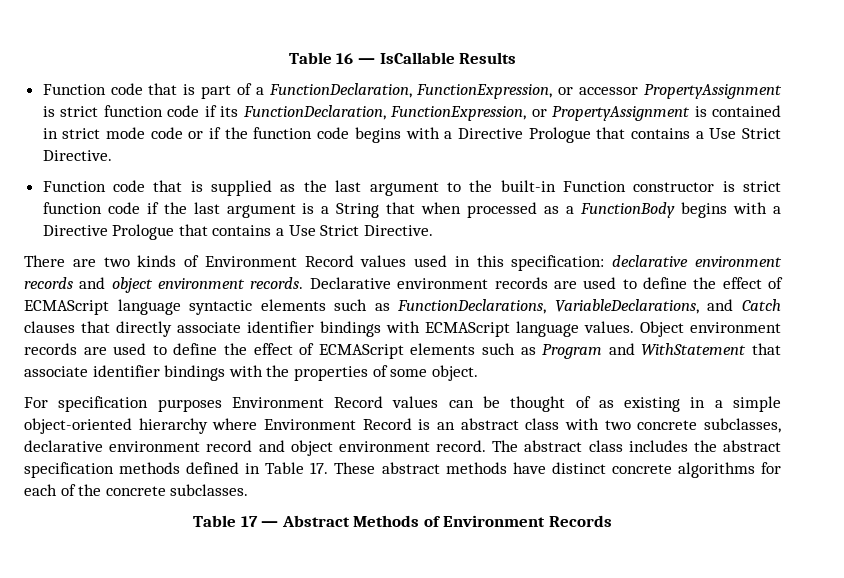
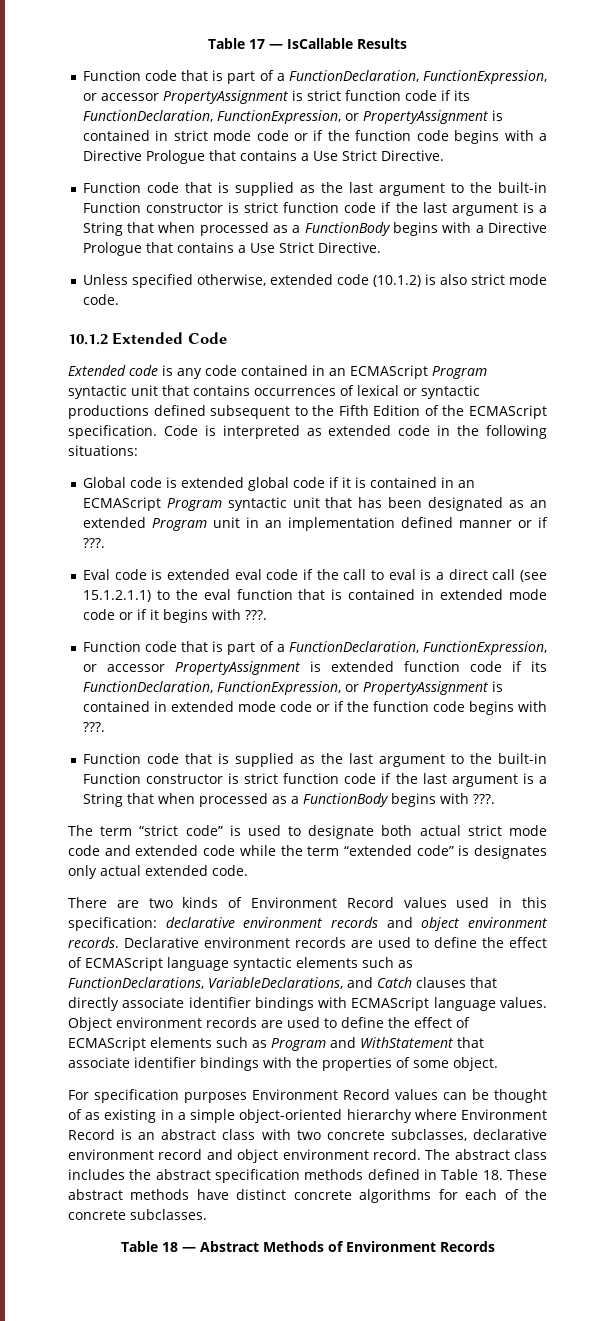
[288,52,354,64] Table 16 -> [208,38,265,49] Table 17
(433, 230) none -> [82,274,547,288] [82,294,119,305] [68,332,227,345] [68,365,487,379] [68,385,480,399] [68,405,547,419] [68,425,548,439] [68,445,138,456] [82,477,475,491] [82,497,547,511] [82,517,548,531] [82,538,105,548] [82,569,548,582] [82,589,547,602] [82,609,267,623] [82,641,547,655] [82,661,547,675] [82,681,503,695] [82,701,547,715] [82,722,105,732] [82,753,547,767] [82,773,548,787] [82,793,495,807] [68,825,547,839] [68,845,547,859] [68,865,248,879] // Unless specified otherwise, extended code (10.1.2) is also strict mode code. // 10.1.2 Extended Code // Extended code is any code contained in an ECMAScript Program syntactic unit that contains occurrences of lexical or syntactic productions defined subsequent to the Fifth Edition of the ECMAScript specification. Code is interpreted as extended code in the following situations: // Global code is extended global code if it is contained in an ECMAScript Program syntactic unit that has been designated as an extended Program unit in an implementation defined manner or if ???. // Eval code is extended eval code if the call to eval is a direct call (see 15.1.2.1.1) to the eval function that is contained in extended mode code or if it begins with ???. // Function code that is part of a FunctionDeclaration, FunctionExpression, or accessor PropertyAssignment is extended function code if its FunctionDeclaration, FunctionExpression, or PropertyAssignment is contained in extended mode code or if the function code begins with ???. // Function code that is supplied as the last argument to the built-in Function constructor is strict function code if the last argument is a String that when processed as a FunctionBody begins with ???. // The term “strict code” is used to designate both actual strict mode code and extended code while the term “extended code” is designates only actual extended code.
[310,462,329,474] 17. -> [482,1170,503,1180] 18.
[240,516,258,527] 17 -> [161,1242,178,1252] 18

